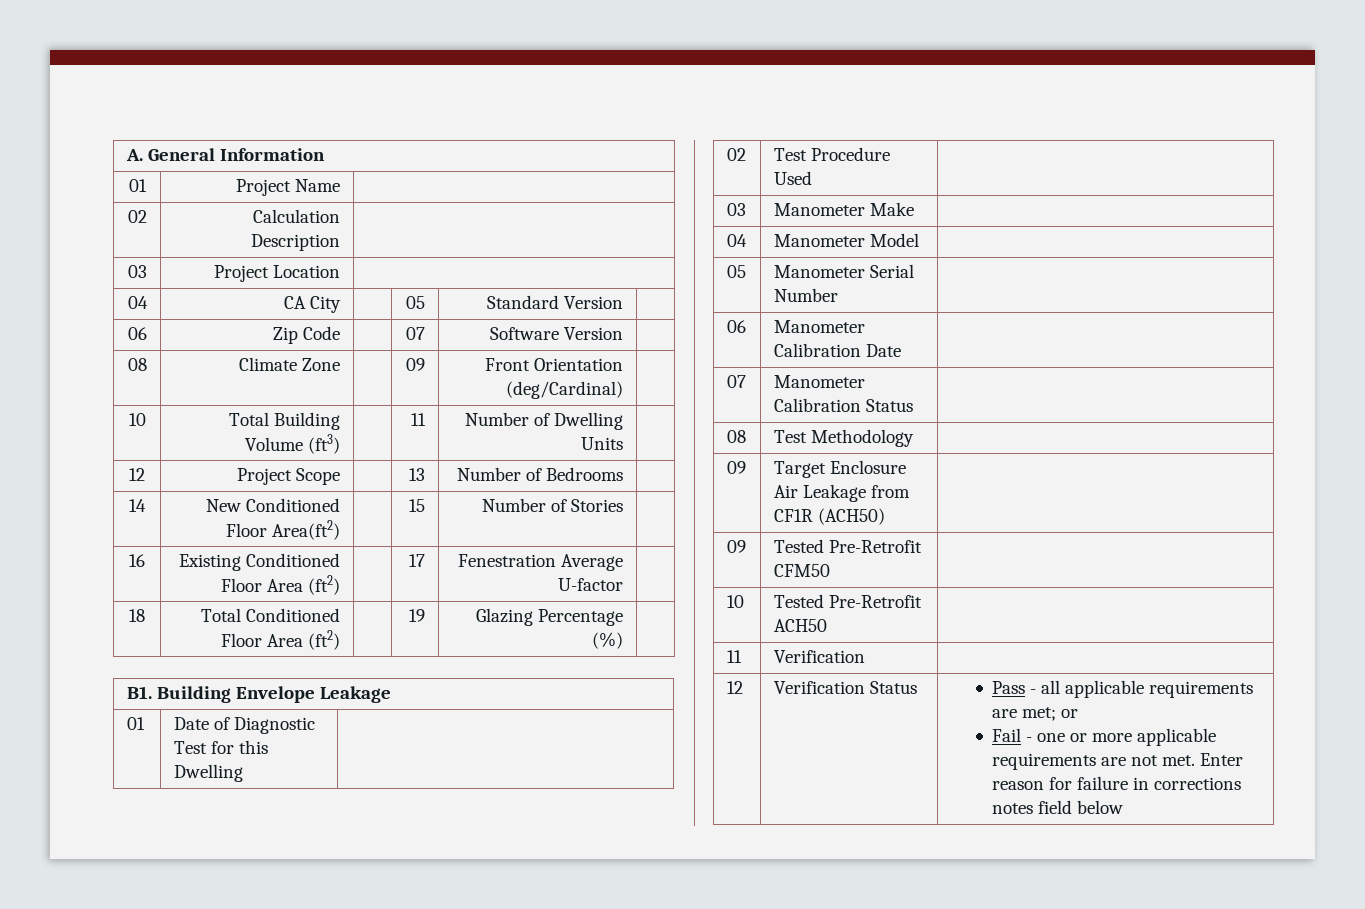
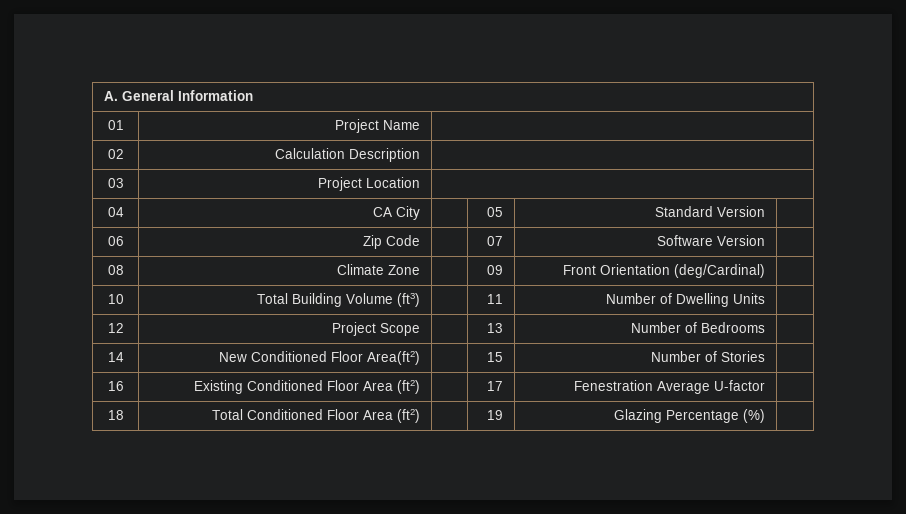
[126,686,391,703] [126,717,145,730] [173,717,315,734] [173,740,268,754] [173,764,243,782] [726,148,746,161] [773,147,890,161] [773,171,812,185] [726,203,746,216] [773,202,914,216] [726,234,747,247] [773,233,919,247] [726,265,746,278] [773,264,914,278] [773,288,838,302] [726,320,746,333] [773,320,865,333] [773,343,901,357] [726,375,746,388] [773,375,865,388] [773,398,913,412] [726,430,746,443] [773,429,914,447] [726,461,746,474] [773,460,906,478] [773,484,910,502] [773,508,885,525] [726,540,746,553] [773,539,922,553] [773,564,830,577] [726,595,744,608] [773,594,922,608] [773,619,827,632] [726,650,742,663] [773,650,865,663] [726,681,743,694] [773,681,917,694] [992,680,1254,698] [992,707,1079,721] [992,728,1217,746] [992,753,1244,770] [992,776,1242,790] [992,800,1124,814] // B1. Building Envelope Leakage // 01 | Date of Diagnostic Test for this Dwelling | // 02 | Test Procedure Used | // 03 | Manometer Make | // 04 | Manometer Model | // 05 | Manometer Serial Number | // 06 | Manometer Calibration Date | // 07 | Manometer Calibration Status | // 08 | Test Methodology | // 09 | Target Enclosure Air Leakage from CF1R (ACH50) | // 09 | Tested Pre-Retrofit CFM50 | // 10 | Tested Pre-Retrofit ACH50 | // 11 | Verification | // 12 | Verification Status | Pass - all applicable requirements are met; or // Fail - one or more applicable requirements are not met. Enter reason for failure in corrections notes field below -> (766, 416) none

